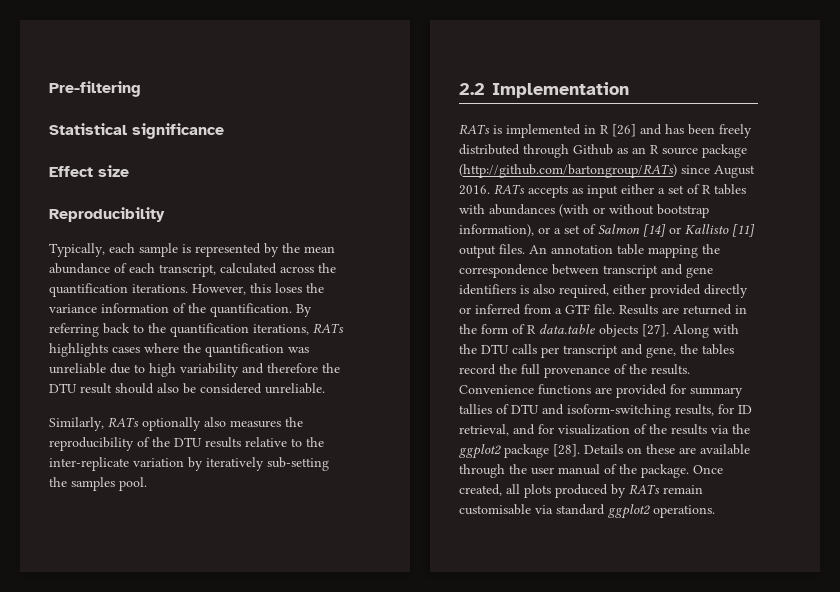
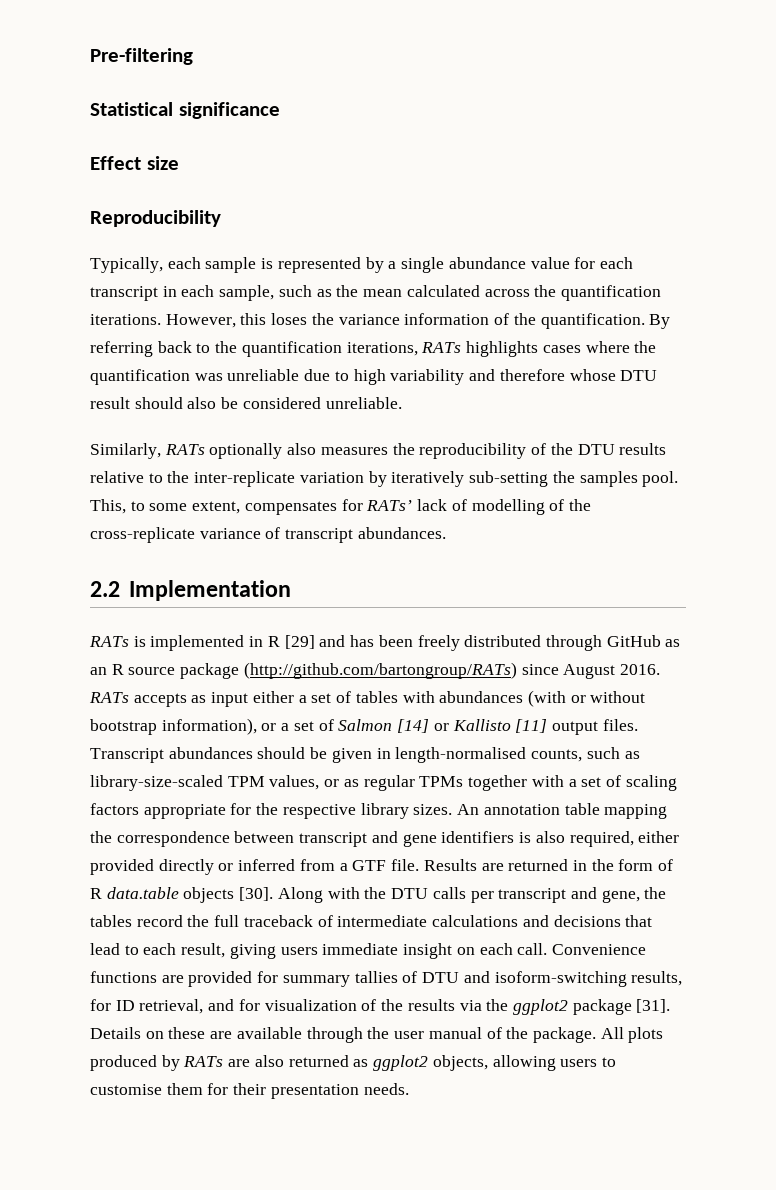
[282,243,335,253] [49,263,216,277] the mean abundance of each transcript, -> [388,257,633,273] [90,285,403,301] a single abundance value for each transcript in each sample, such as the mean
[322,363,340,373] the -> [569,369,616,381] whose
(147, 484) none -> [90,499,591,515] [90,527,446,543] This, to some extent, compensates for RATs’ lack of modelling of the cross-replicate variance of transcript abundances.
[612,124,636,137] [26] -> [284,635,315,649] [29]
[573,144,613,155] Github -> [606,635,661,647] GitHub
[702,185,711,194] R -> (352, 697) none
(525, 249) none -> [90,747,640,763] [90,775,677,791] [90,803,453,819] Transcript abundances should be given in length-normalised counts, such as library-size-scaled TPM values, or as regular TPMs together with a set of scaling factors appropriate for the respective library sizes.
[642,324,669,337] [27]. -> [239,887,274,901] [30].
[544,364,690,378] provenance of the results. -> [243,915,653,927] [90,943,548,959] traceback of intermediate calculations and decisions that lead to each result, giving users immediate insight on each call.
[553,444,580,457] [28]. -> [636,999,671,1013] [31].
[693,465,723,474] [459,484,520,496] Once created, all -> [600,1027,624,1039] All
[663,485,703,494] [459,504,715,519] remain customisable via standard ggplot2 operations. -> [228,1055,616,1071] [90,1083,409,1099] are also returned as ggplot2 objects, allowing users to customise them for their presentation needs.

